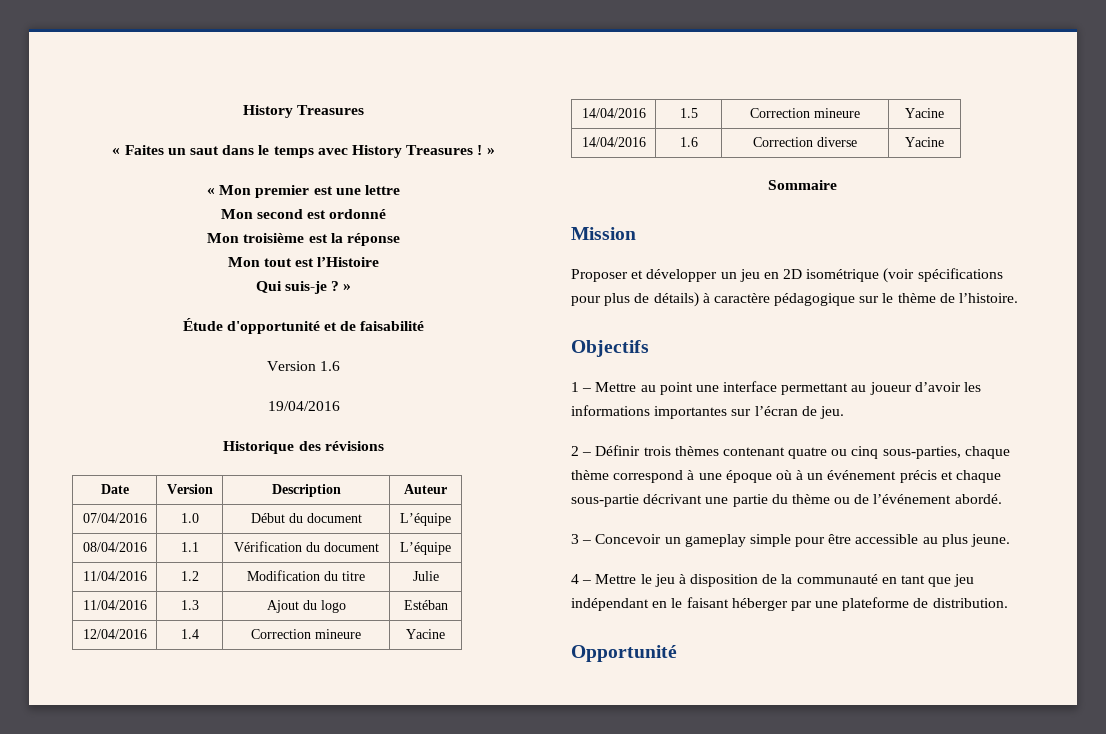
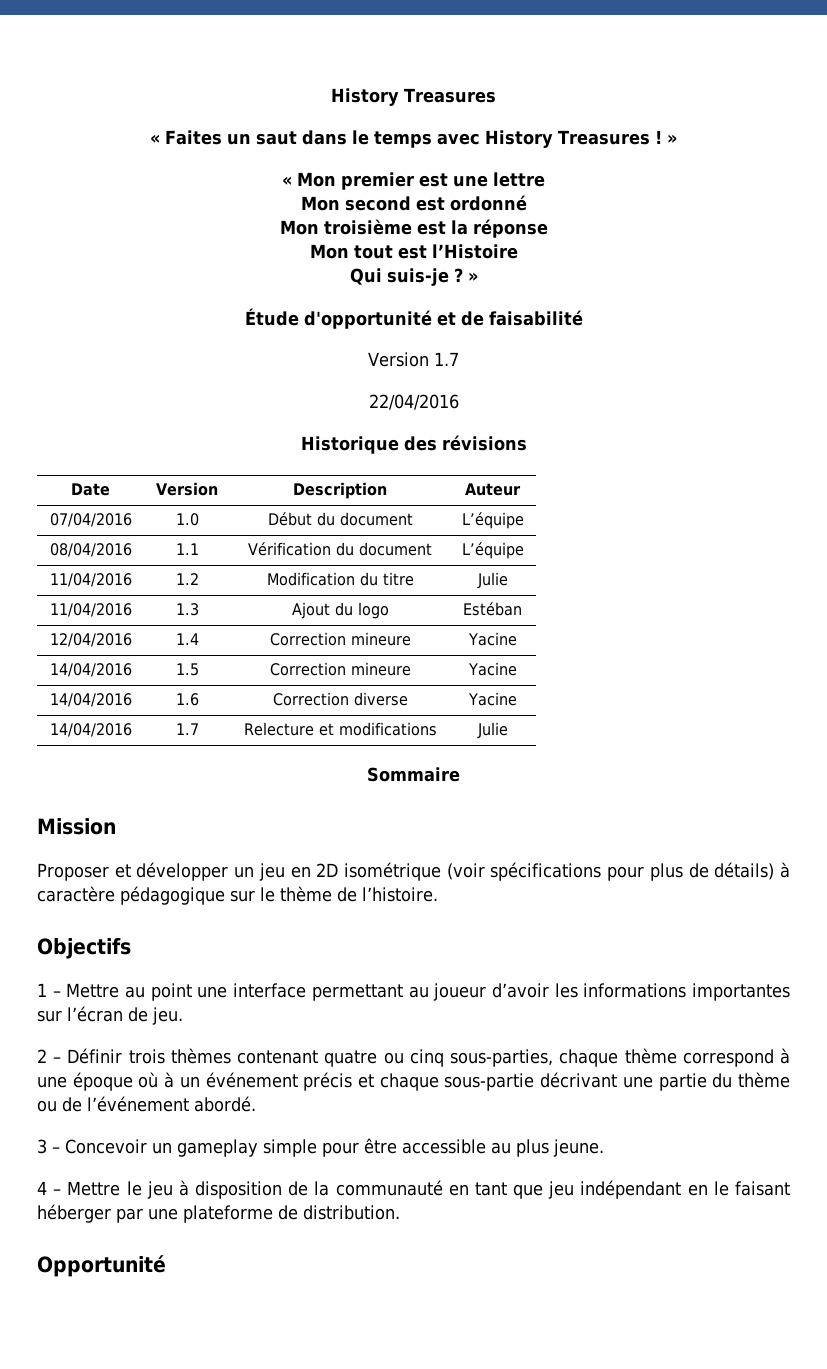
[320,361,341,371] [267,401,340,411] 1.6 // 19/04/2016 -> [433,352,459,366] [368,394,459,410] 1.7 // 22/04/2016
(944, 142) none -> [49,723,132,737] [175,723,199,735] [243,722,437,736] [476,722,508,739] // 14/04/2016 | 1.7 | Relecture et modifications | Julie

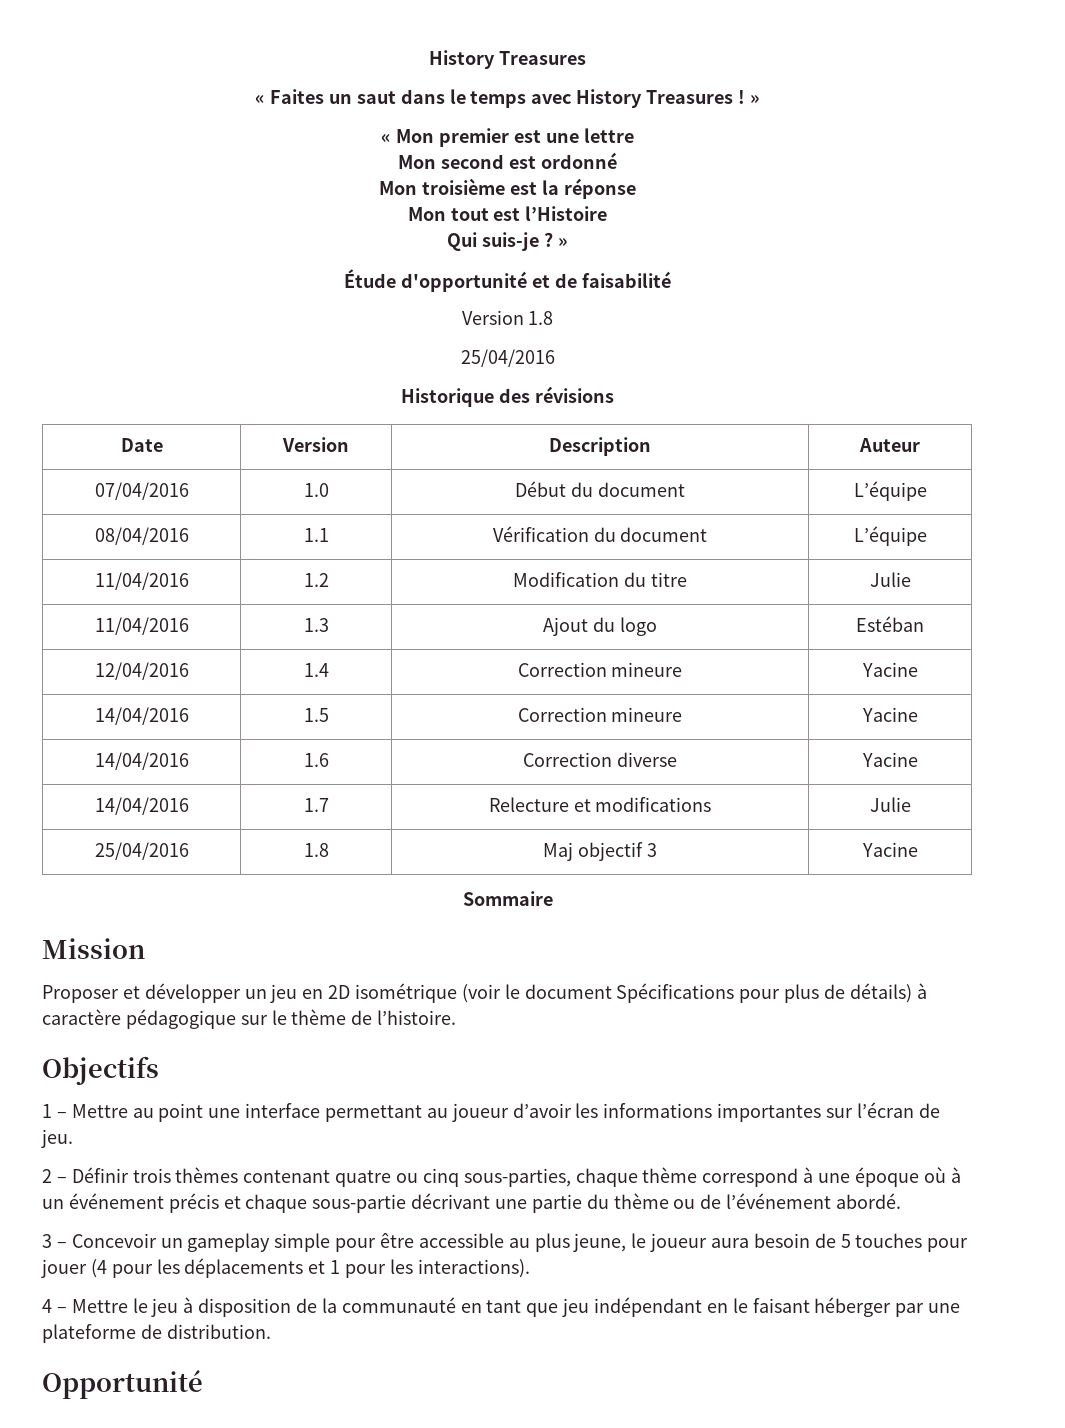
[433,352,459,366] [368,394,459,410] 1.7 // 22/04/2016 -> [528,311,554,325] [460,349,555,367] 1.8 // 25/04/2016
(508, 730) none -> [94,842,189,860] [303,843,329,857] [543,842,657,861] [861,842,918,857] // 25/04/2016 | 1.8 | Maj objectif 3 | Yacine
[490,862,602,881] spécifications -> [504,983,735,1003] le document Spécifications
[553,1139,604,1157] jeune. -> [573,1233,969,1252] [41,1258,530,1278] jeune, le joueur aura besoin de 5 touches pour jouer (4 pour les déplacements et 1 pour les interactions).

